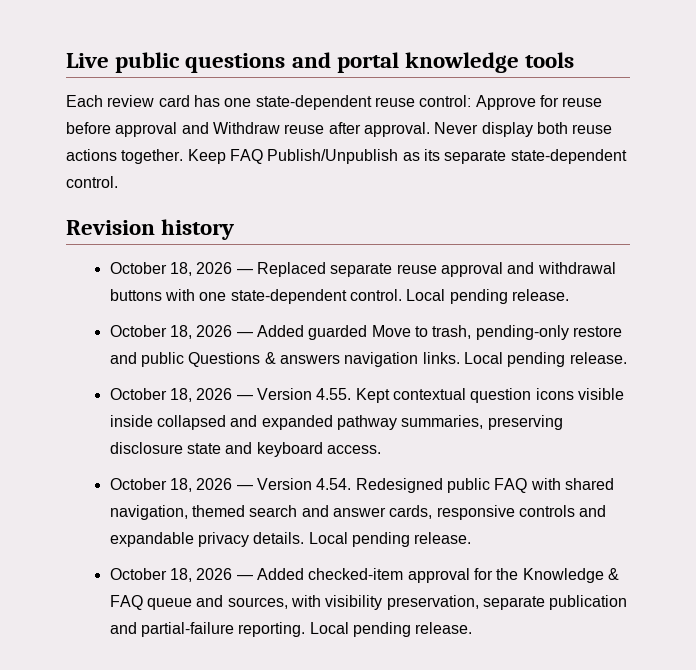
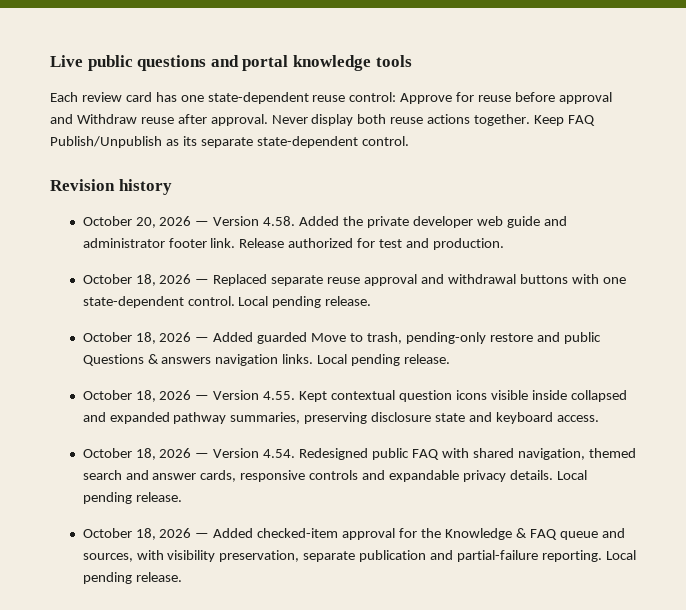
(235, 229) none -> [82,216,567,228] [82,238,504,250] // October 20, 2026 — Version 4.58. Added the private developer web guide and administrator footer link. Release authorized for test and production.

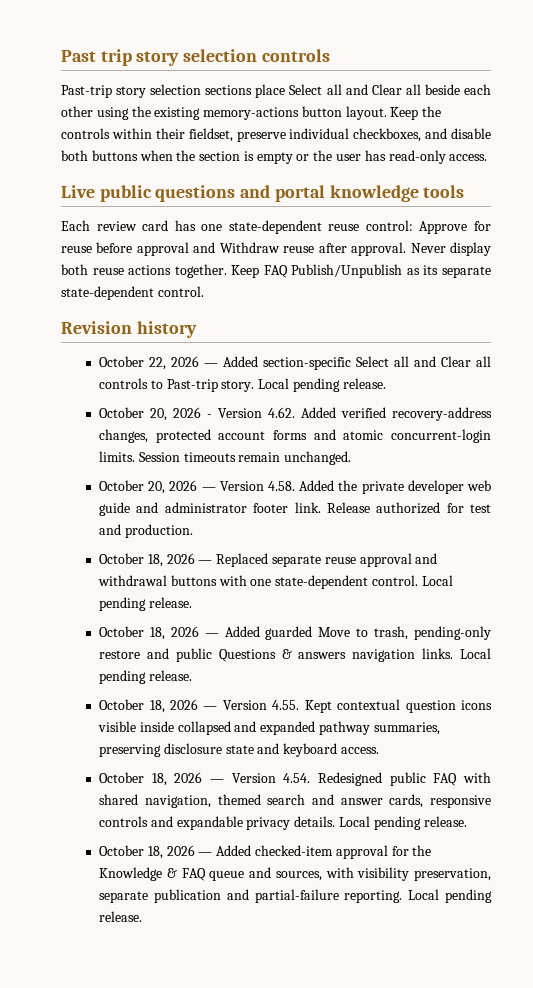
(50, 61) none -> [61,49,330,66] [61,84,491,98] [61,106,442,120] [61,128,491,142] [61,150,488,164] Past trip story selection controls // Past-trip story selection sections place Select all and Clear all beside each other using the existing memory-actions button layout. Keep the controls within their fieldset, preserve individual checkboxes, and disable both buttons when the section is empty or the user has read-only access. //
(172, 187) none -> [99,356,492,370] [99,378,386,392] [99,407,492,421] [99,429,491,443] [99,451,352,465] // October 22, 2026 — Added section-specific Select all and Clear all controls to Past-trip story. Local pending release. // October 20, 2026 - Version 4.62. Added verified recovery-address changes, protected account forms and atomic concurrent-login limits. Session timeouts remain unchanged.

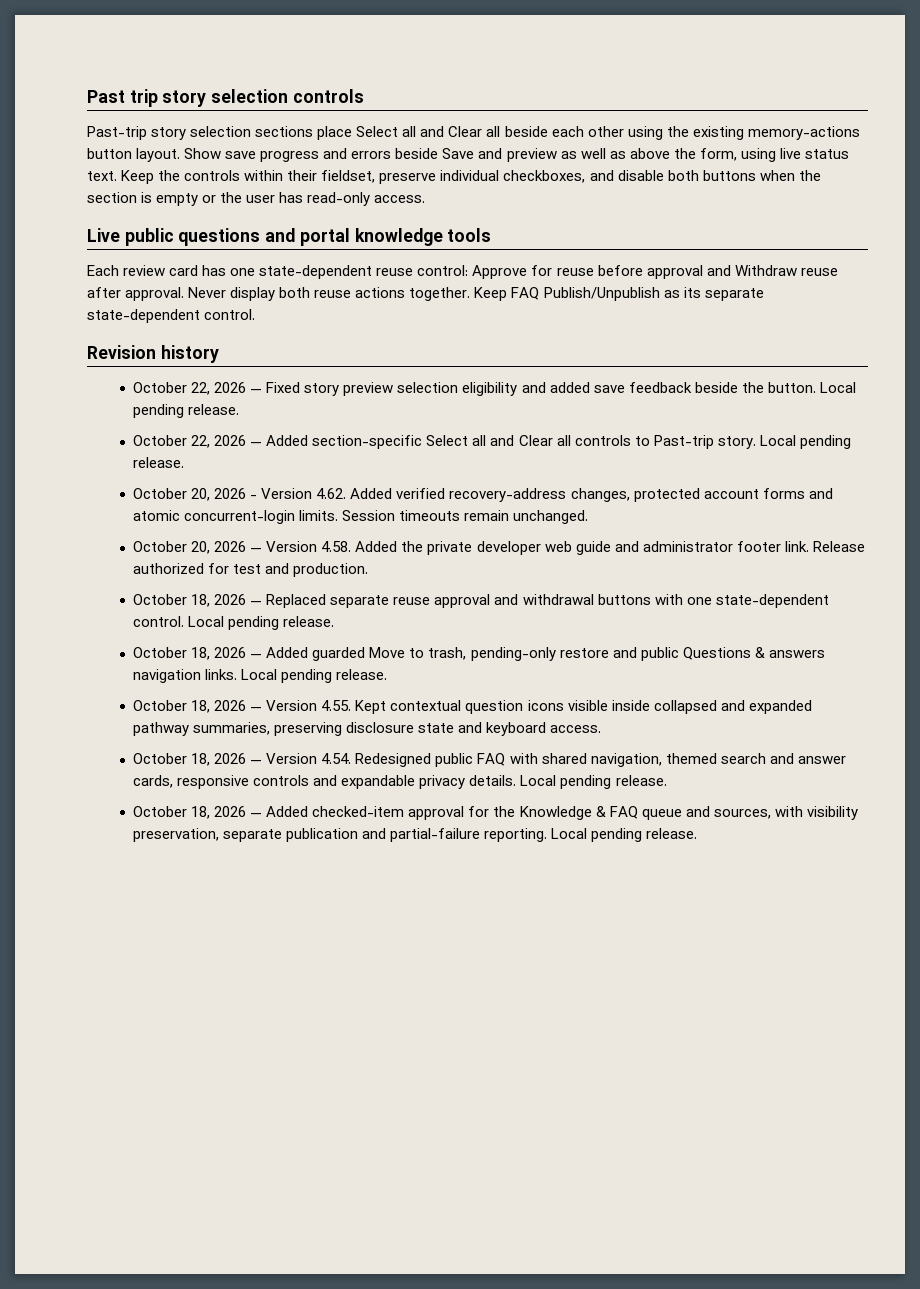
(387, 113) none -> [184,148,849,162] [87,171,117,181] Show save progress and errors beside Save and preview as well as above the form, using live status text.
(197, 329) none -> [133,382,856,396] [133,404,240,418] // October 22, 2026 — Fixed story preview selection eligibility and added save feedback beside the button. Local pending release.

